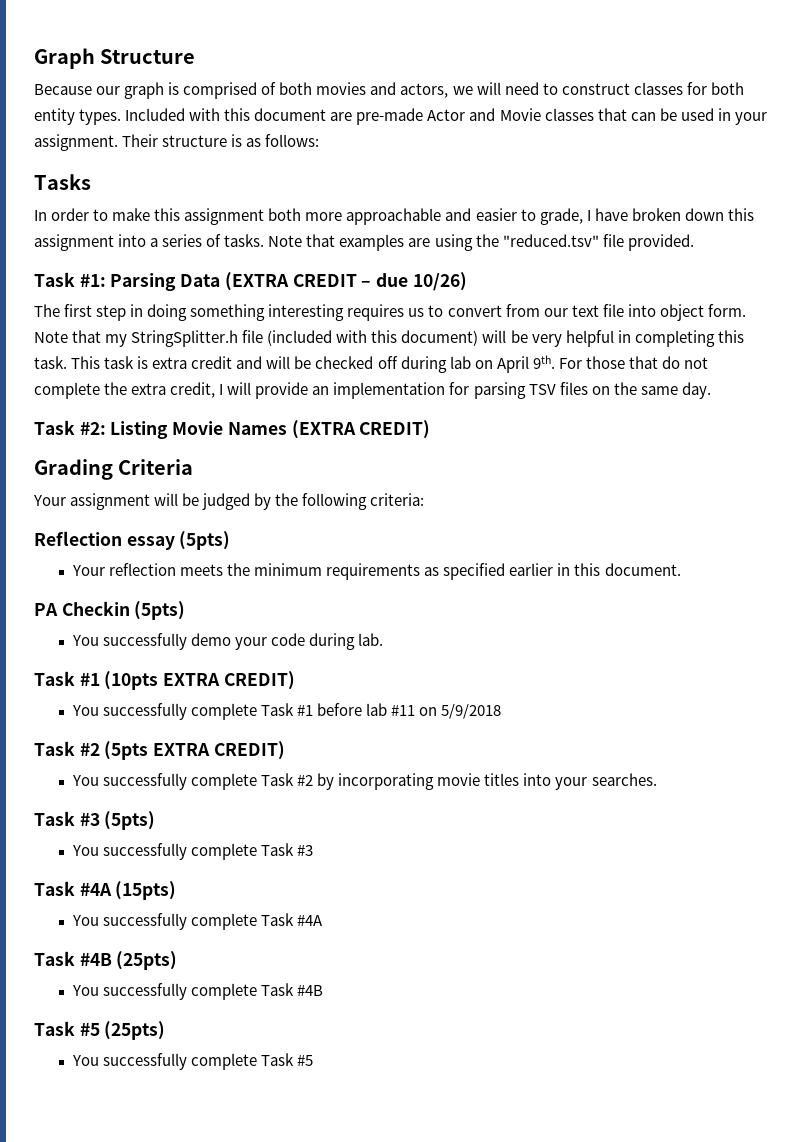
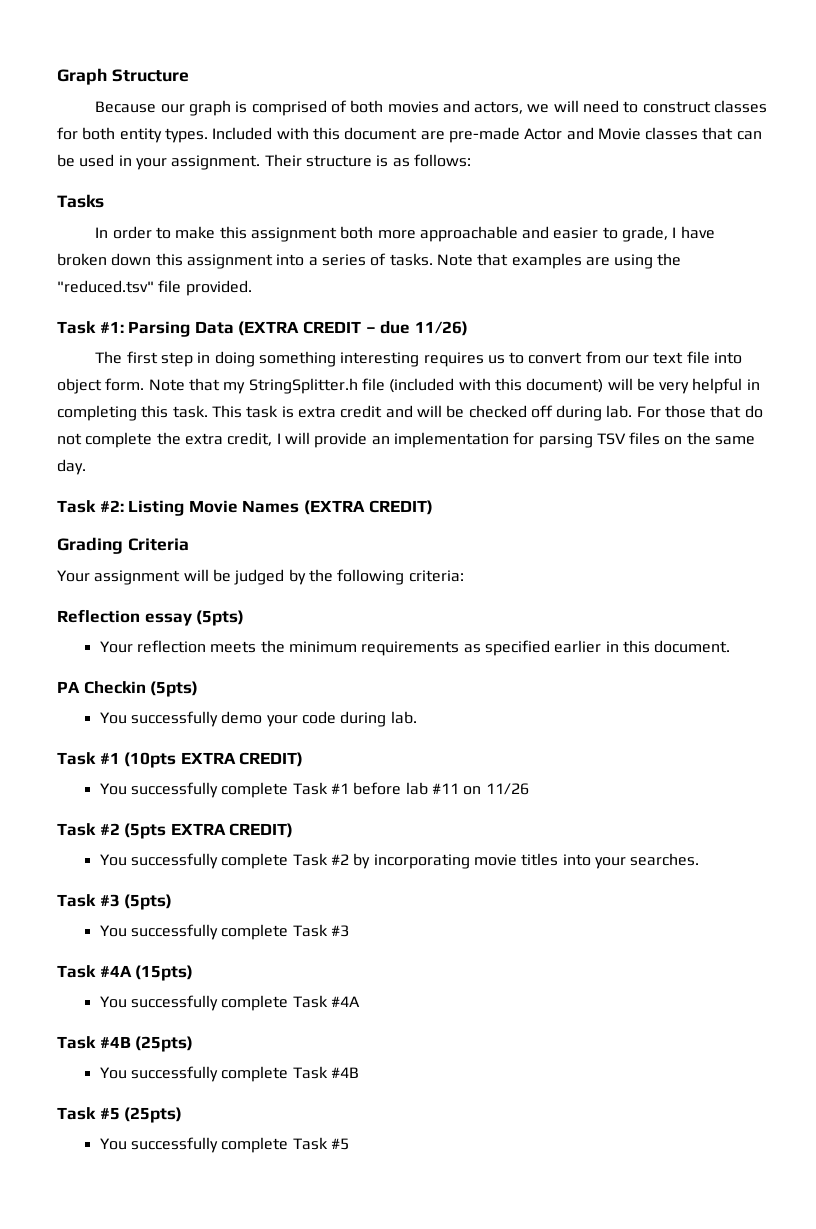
[412,272,467,291] 10/26) -> [414,321,468,336] 11/26)
[449,355,555,373] lab on April 9th. -> [606,405,633,418] lab.
[441,704,502,719] 5/9/2018 -> [485,783,529,795] 11/26

